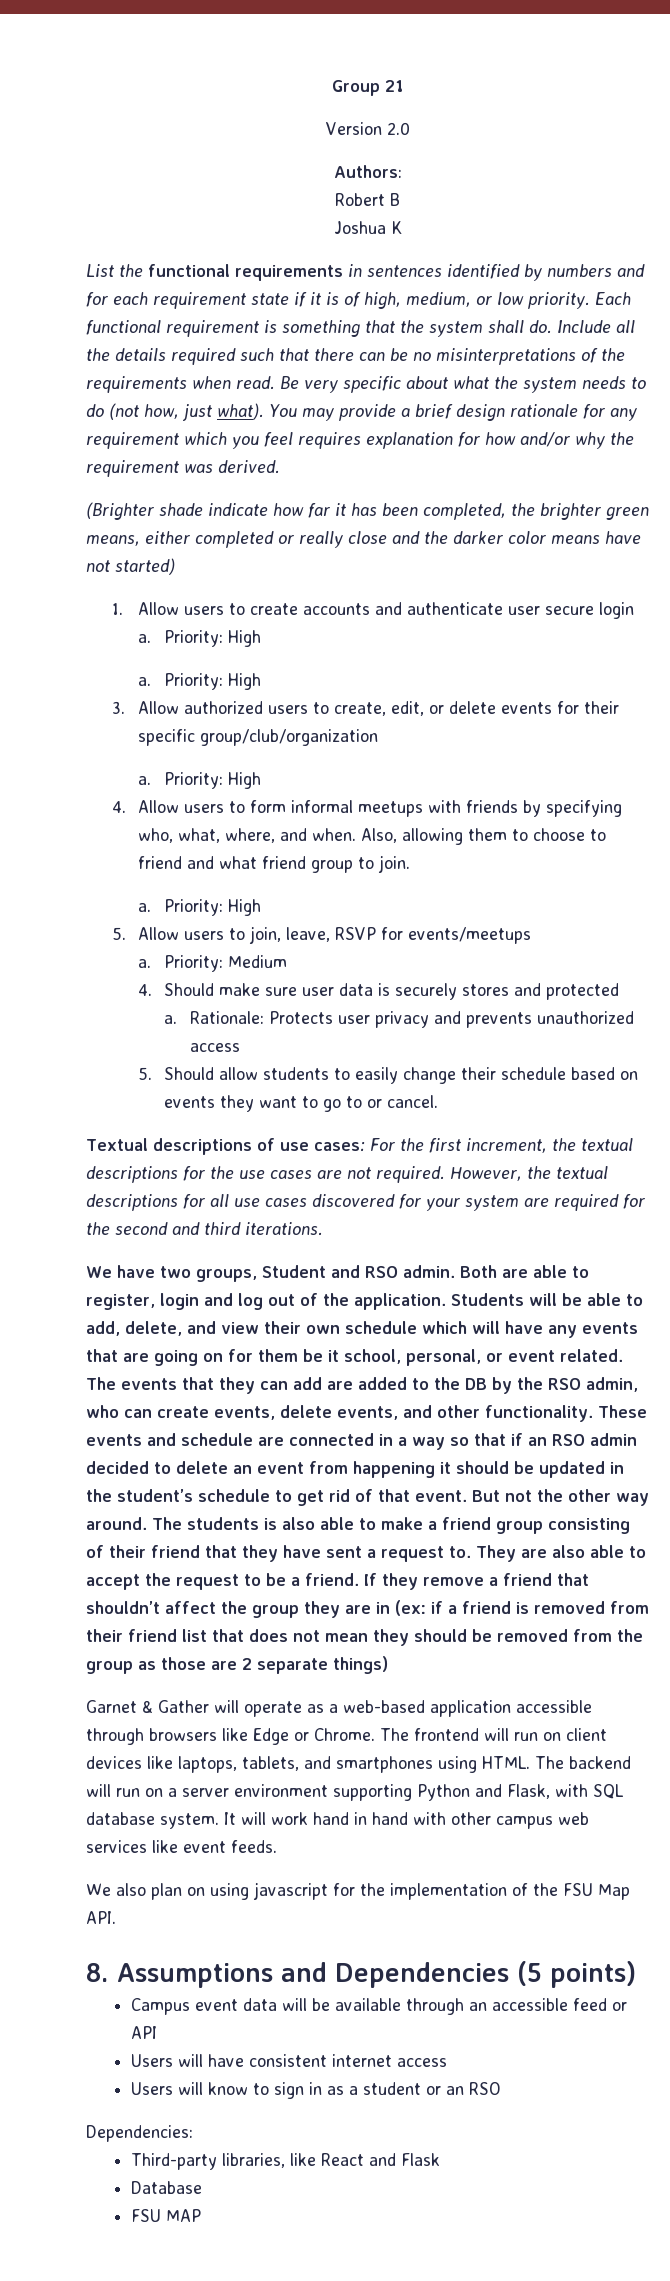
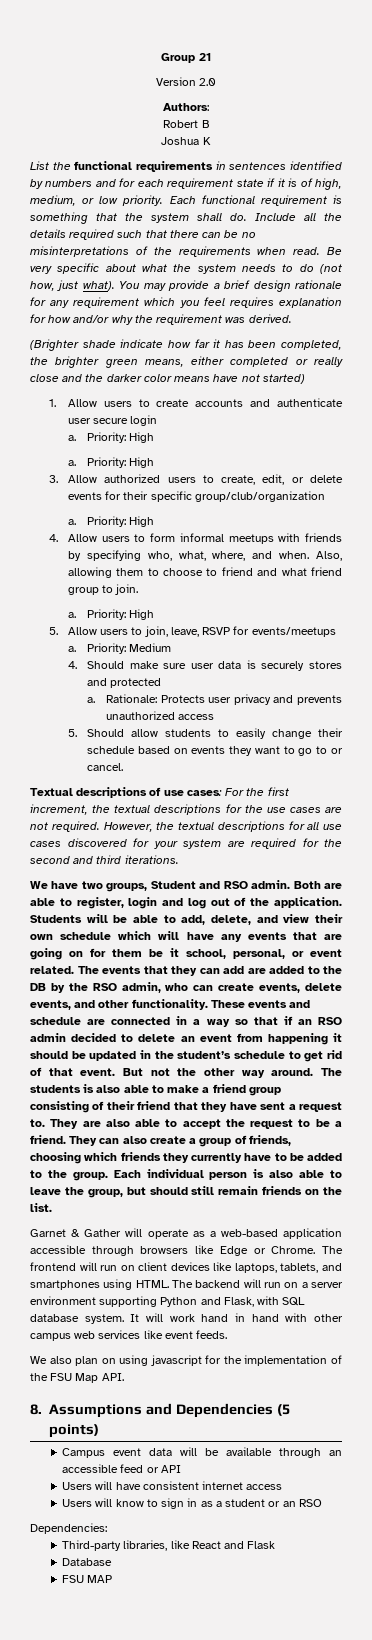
[364,1573,589,1590] [86,1600,649,1618] [86,1629,643,1646] [86,1656,388,1674] If they remove a friend that shouldn’t affect the group they are in (ex: if a friend is removed from their friend list that does not mean they should be removed from the group as those are 2 separate things) -> [69,1135,291,1147] [30,1152,342,1164] [30,1169,342,1181] [30,1186,342,1198] [30,1203,52,1212] They can also create a group of friends, choosing which friends they currently have to be added to the group. Each individual person is also able to leave the group, but should still remain friends on the list.

